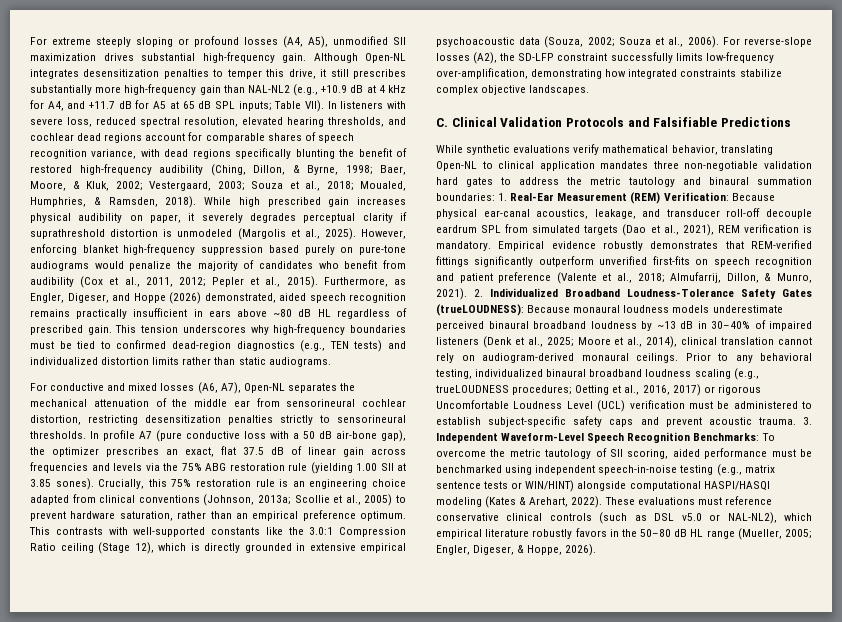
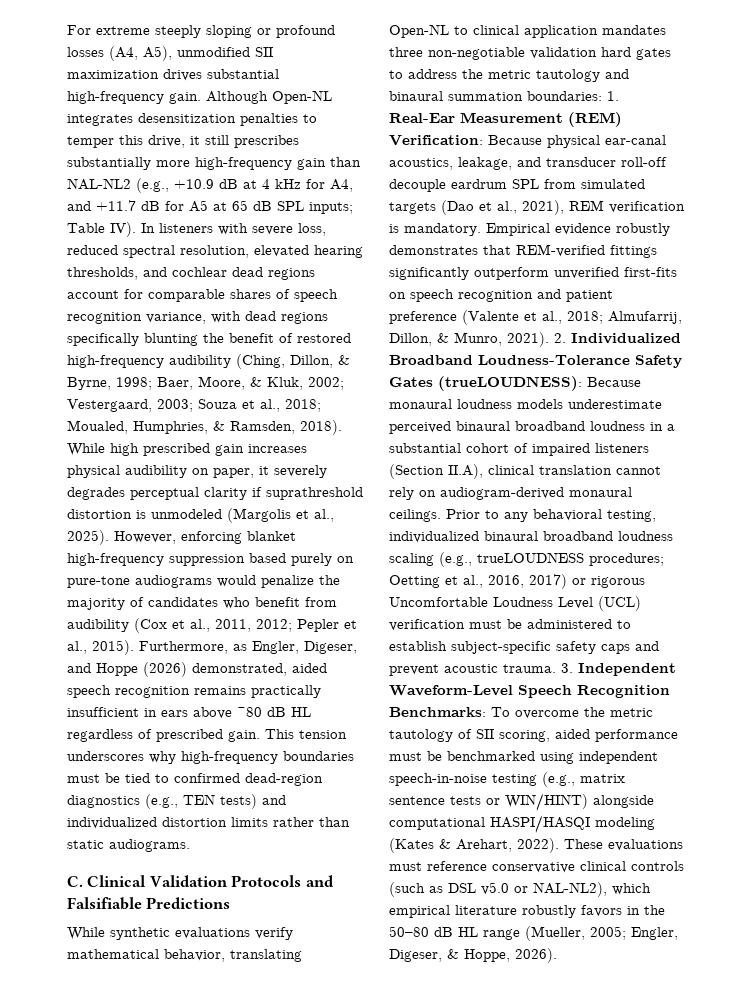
[304,100,324,112] VII). -> [110,222,136,237] IV).
[30,382,355,394] [30,398,406,407] [30,415,406,425] [30,430,406,442] [30,446,406,457] [30,462,406,474] [30,478,407,490] [30,494,407,506] [30,510,406,521] [29,527,406,537] [30,542,406,554] [436,36,812,48] [436,52,774,64] [436,68,782,79] [436,85,590,95] // For conductive and mixed losses (A6, A7), Open-NL separates the mechanical attenuation of the middle ear from sensorineural cochlear distortion, restricting desensitization penalties strictly to sensorineural thresholds. In profile A7 (pure conductive loss with a 50 dB air-bone gap), the optimizer prescribes an exact, flat 37.5 dB of linear gain across frequencies and levels via the 75% ABG restoration rule (yielding 1.00 SII at 3.85 sones). Crucially, this 75% restoration rule is an engineering choice adapted from clinical conventions (Johnson, 2013a; Scollie et al., 2005) to prevent hardware saturation, rather than an empirical preference optimum. This contrasts with well-supported constants like the 3.0:1 Compression Ratio ceiling (Stage 12), which is directly grounded in extensive empirical psychoacoustic data (Souza, 2002; Souza et al., 2006). For reverse-slope losses (A2), the SD-LFP constraint successfully limits low-frequency over-amplification, demonstrating how integrated constraints stabilize complex objective landscapes. -> (190, 845) none
[641,320,812,331] [436,336,678,348] by ~13 dB in 30–40% of impaired listeners (Denk et al., 2025; Moore et al., 2014), -> [650,422,675,431] [389,443,649,456] [389,464,483,479] in a substantial cohort of impaired listeners (Section II.A),

